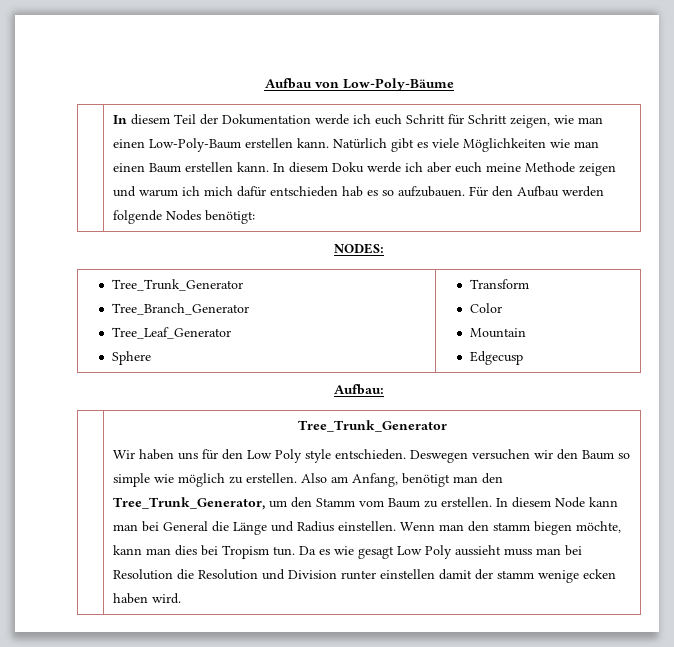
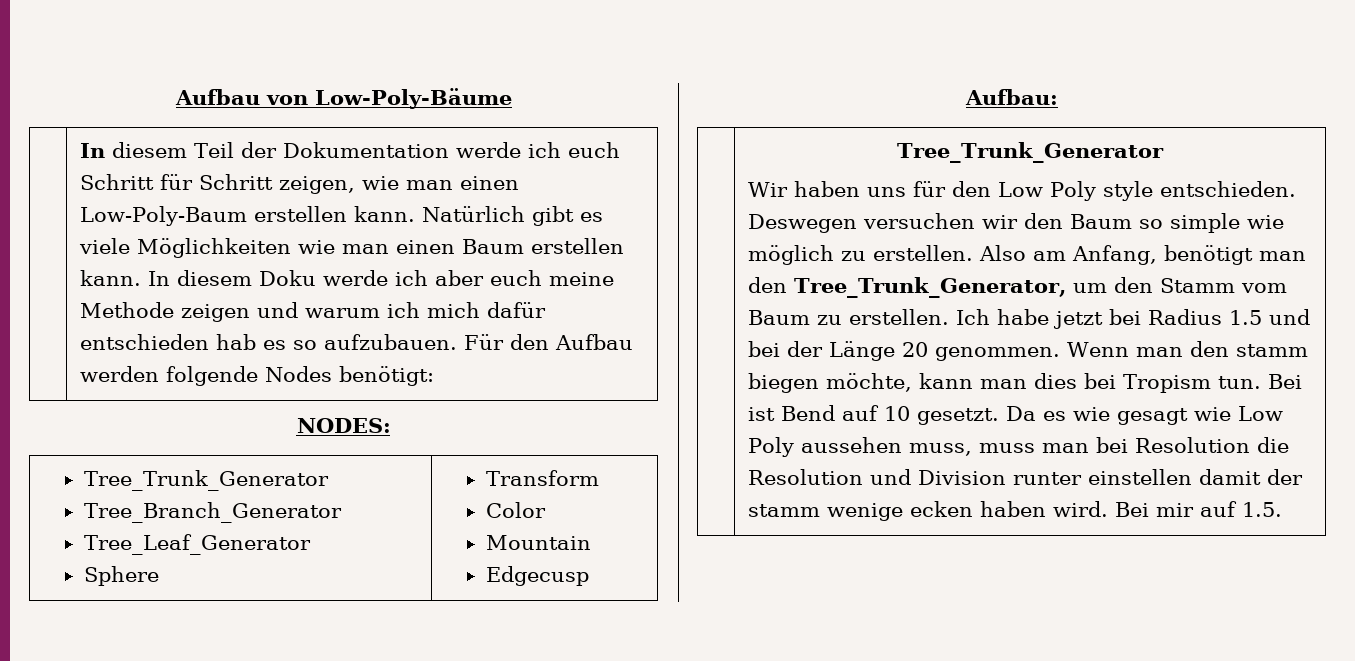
[495,497,618,508] [112,521,396,535] In diesem Node kann man bei General die Länge und Radius einstellen. -> [955,309,1310,329] [747,341,1060,361] Ich habe jetzt bei Radius 1.5 und bei der Länge 20 genommen.
(295, 551) none -> [1267,374,1302,389] [747,405,999,425] Bei ist Bend auf 10 gesetzt.
[396,545,501,559] Low Poly aussieht -> [1193,406,1283,421] [747,437,972,457] wie Low Poly aussehen muss,
(181, 598) none -> [1114,501,1282,517] Bei mir auf 1.5.

